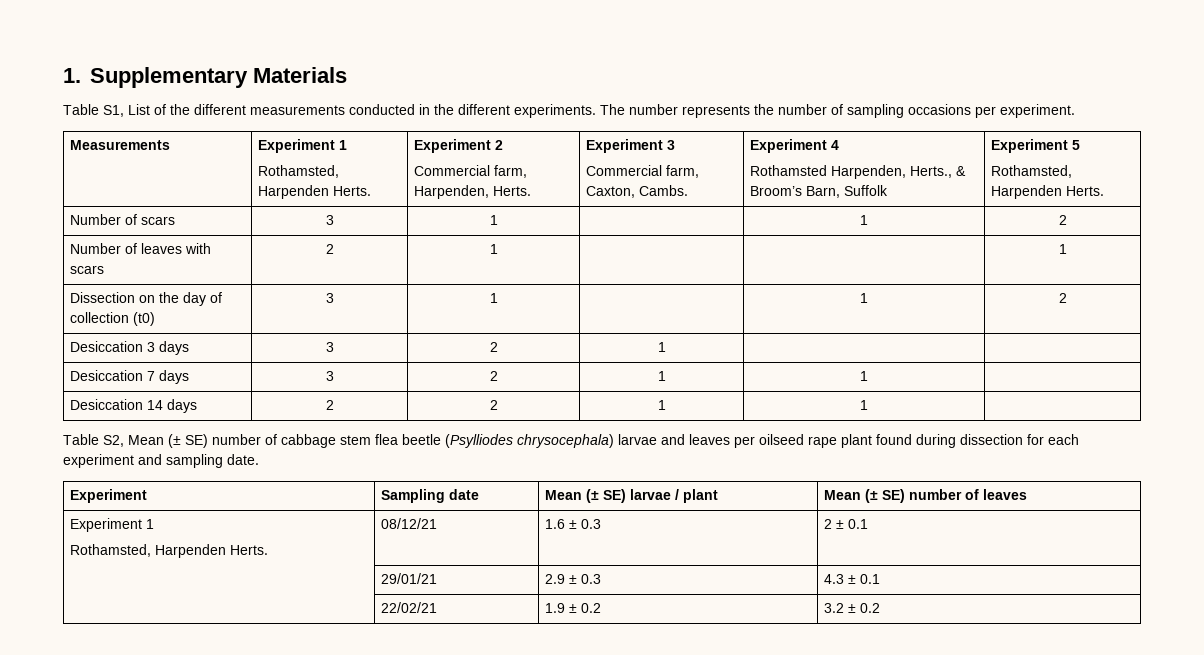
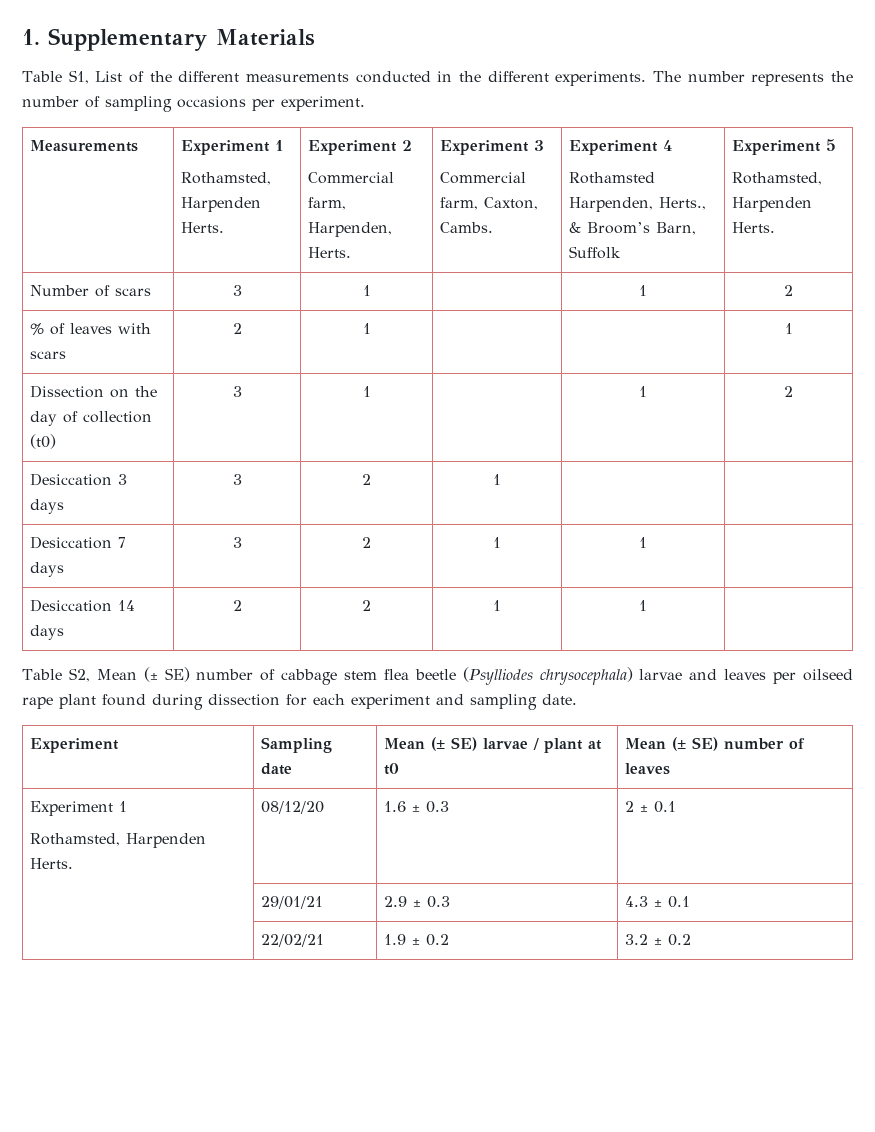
[69,243,121,254] Number -> [30,323,45,335] %
(718, 496) none -> [588,740,603,750] [384,763,400,775] at t0
[380,518,437,529] 08/12/21 -> [261,801,325,814] 08/12/20

